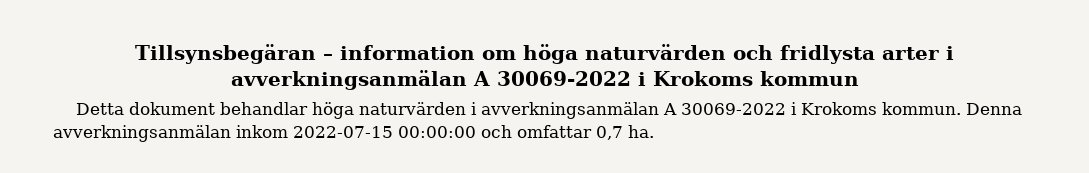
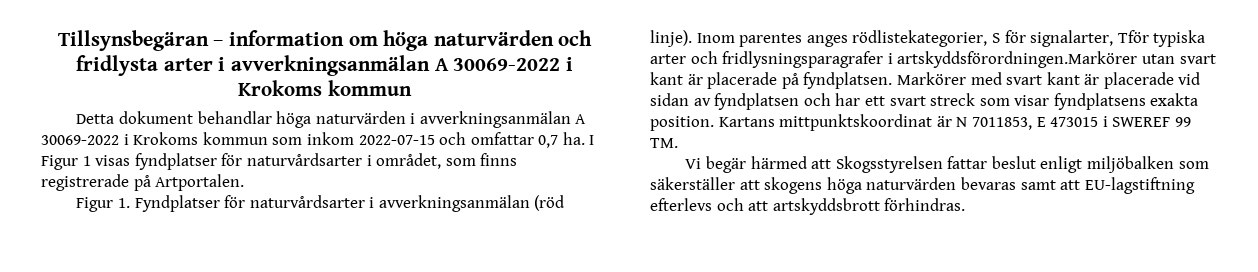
[881,102,1022,115] [53,125,231,142] kommun. Denna avverkningsanmälan -> [202,132,303,145] kommun som
[398,126,476,138] 00:00:00 -> (435, 140) none
(654, 131) none -> [589,135,595,145] [41,153,518,170] [41,174,245,191] [76,195,565,212] [650,30,1206,47] [650,51,1216,68] [650,72,1201,89] [650,93,1199,110] [650,114,1191,131] [650,138,678,148] [685,156,1209,173] [650,177,1195,194] [650,198,966,215] I Figur 1 visas fyndplatser för naturvårdsarter i området, som finns registrerade på Artportalen. // Figur 1. Fyndplatser för naturvårdsarter i avverkningsanmälan (röd linje). Inom parentes anges rödlistekategorier, S för signalarter, Tför typiska arter och fridlysningsparagrafer i artskyddsförordningen.Markörer utan svart kant är placerade på fyndplatsen. Markörer med svart kant är placerade vid sidan av fyndplatsen och har ett svart streck som visar fyndplatsens exakta position. Kartans mittpunktskoordinat är N 7011853, E 473015 i SWEREF 99 TM. // Vi begär härmed att Skogsstyrelsen fattar beslut enligt miljöbalken som säkerställer att skogens höga naturvärden bevaras samt att EU-lagstiftning efterlevs och att artskyddsbrott förhindras.

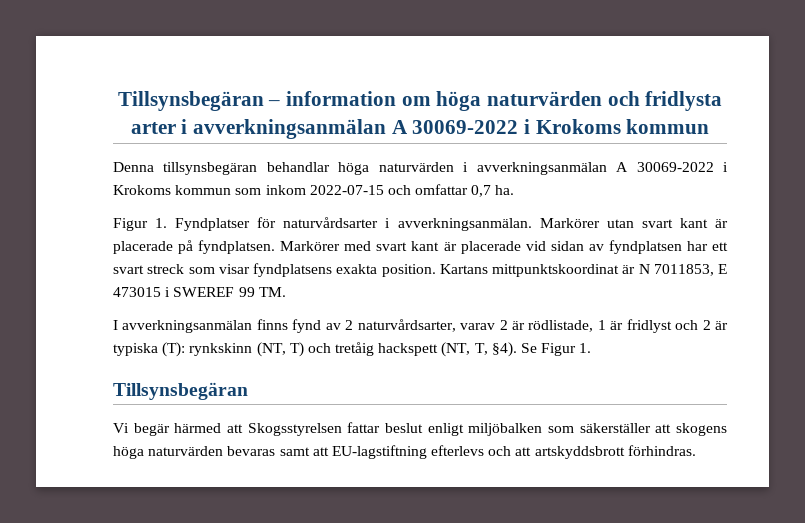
[76,111,193,124] Detta dokument -> [113,162,258,175] Denna tillsynsbegäran
[589,135,595,145] [41,153,518,170] [41,174,245,191] I Figur 1 visas fyndplatser för naturvårdsarter i området, som finns registrerade på Artportalen. -> (515, 190) none
[378,195,565,212] [650,30,1206,47] [650,51,1138,68] avverkningsanmälan (röd linje). Inom parentes anges rödlistekategorier, S för signalarter, Tför typiska arter och fridlysningsparagrafer i artskyddsförordningen.Markörer -> [397,218,600,231] avverkningsanmälan. Markörer
[803,93,831,106] och -> (682, 247) none
(678, 143) none -> [113,319,728,333] [113,342,592,357] [113,382,248,400] // I avverkningsanmälan finns fynd av 2 naturvårdsarter, varav 2 är rödlistade, 1 är fridlyst och 2 är typiska (T): rynkskinn (NT, T) och tretåig hackspett (NT, T, §4). Se Figur 1. // Tillsynsbegäran

